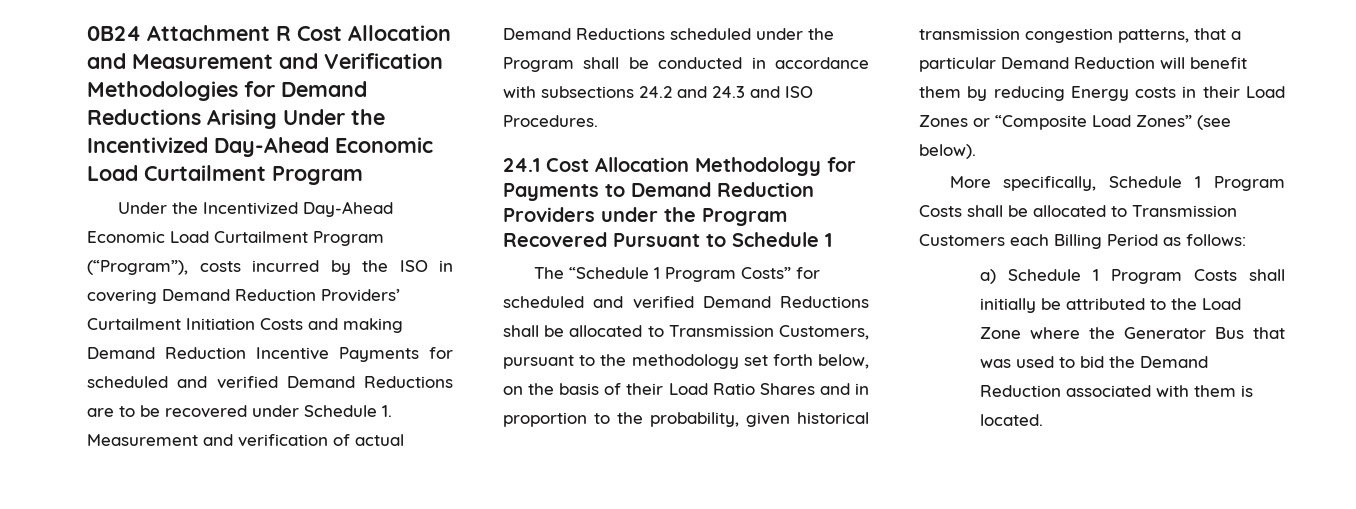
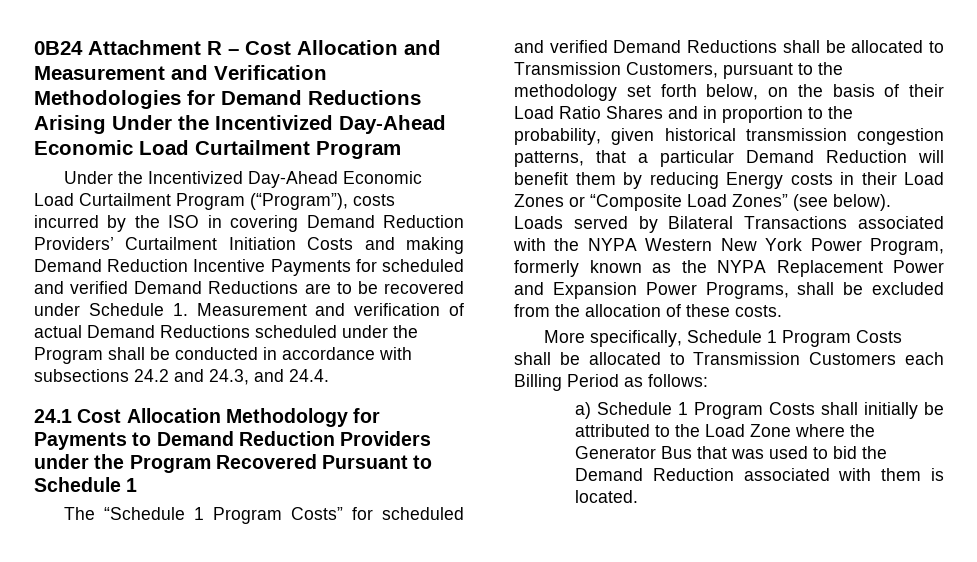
(291, 33) none -> [228,49,239,55] –
[712,86,813,98] [503,115,598,127] 24.3 and ISO Procedures. -> [209,369,329,385] 24.3, and 24.4.
(976, 151) none -> [514,216,944,233] [513,238,944,255] [514,260,944,277] [514,282,944,299] [514,304,782,317] Loads served by Bilateral Transactions associated with the NYPA Western New York Power Program, formerly known as the NYPA Replacement Power and Expansion Power Programs, shall be excluded from the allocation of these costs.

